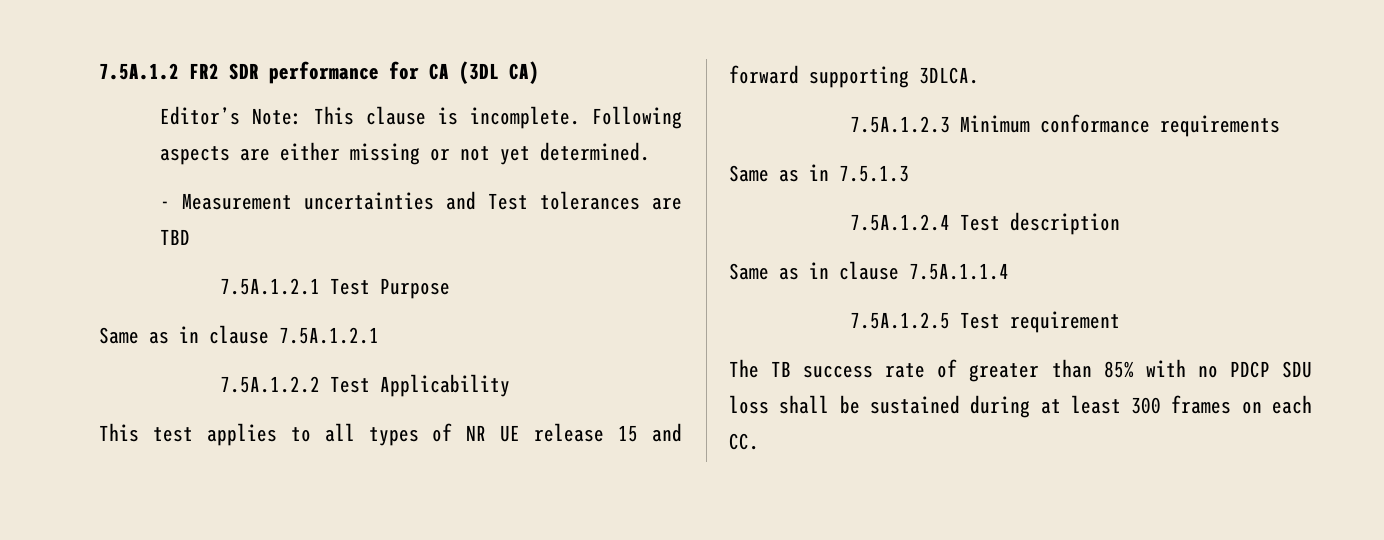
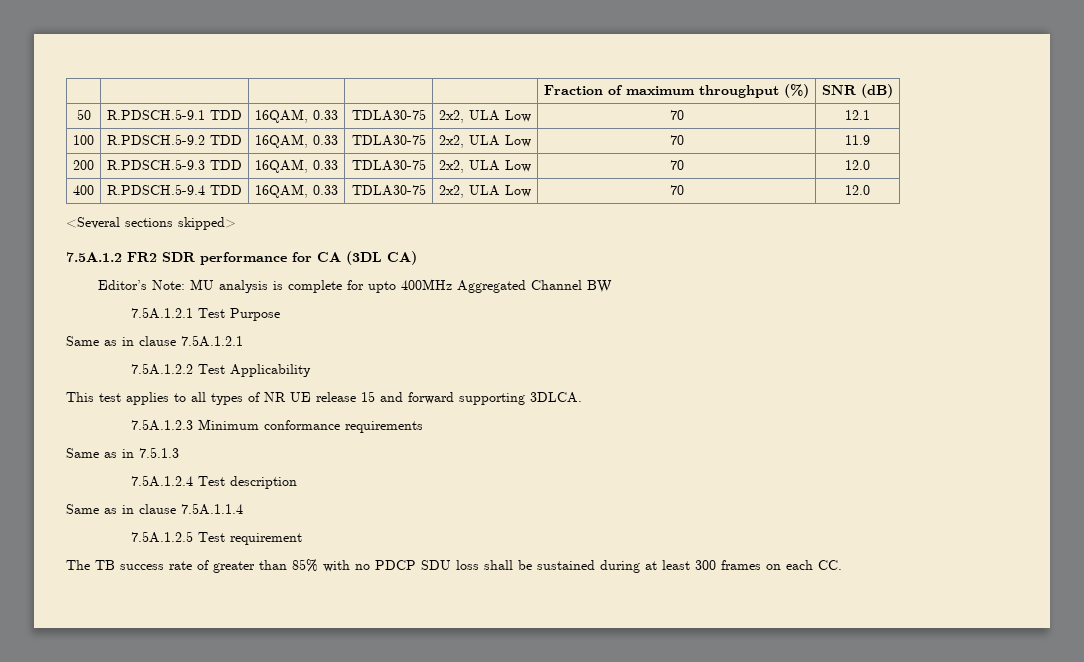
(99, 71) none -> [544,84,809,98] [822,84,893,98] [76,109,91,120] [107,109,242,120] [255,109,338,123] [351,109,426,121] [439,110,531,123] [669,110,684,120] [845,110,870,120] [73,135,94,145] [107,134,242,145] [255,134,338,148] [351,134,426,146] [439,135,531,148] [669,135,684,145] [845,135,870,145] [73,160,94,170] [107,159,242,170] [255,159,338,173] [351,159,426,171] [439,160,531,173] [669,160,684,170] [845,160,870,170] [73,185,94,195] [107,184,242,195] [255,184,338,198] [351,184,426,196] [439,185,531,198] [669,185,684,195] [845,185,870,195] [66,217,236,230] | | | | | Fraction of maximum throughput (%) | SNR (dB) // 50 | R.PDSCH.5-9.1 TDD | 16QAM, 0.33 | TDLA30-75 | 2x2, ULA Low | 70 | 12.1 // 100 | R.PDSCH.5-9.2 TDD | 16QAM, 0.33 | TDLA30-75 | 2x2, ULA Low | 70 | 11.9 // 200 | R.PDSCH.5-9.3 TDD | 16QAM, 0.33 | TDLA30-75 | 2x2, ULA Low | 70 | 12.0 // 400 | R.PDSCH.5-9.4 TDD | 16QAM, 0.33 | TDLA30-75 | 2x2, ULA Low | 70 | 12.0 // <Several sections skipped> //
[313,106,682,129] [159,142,650,165] [159,191,682,210] [159,229,190,245] This clause is incomplete. Following aspects are either missing or not yet determined. // - Measurement uncertainties and Test tolerances are TBD -> [190,279,613,293] MU analysis is complete for upto 400MHz Aggregated Channel BW

